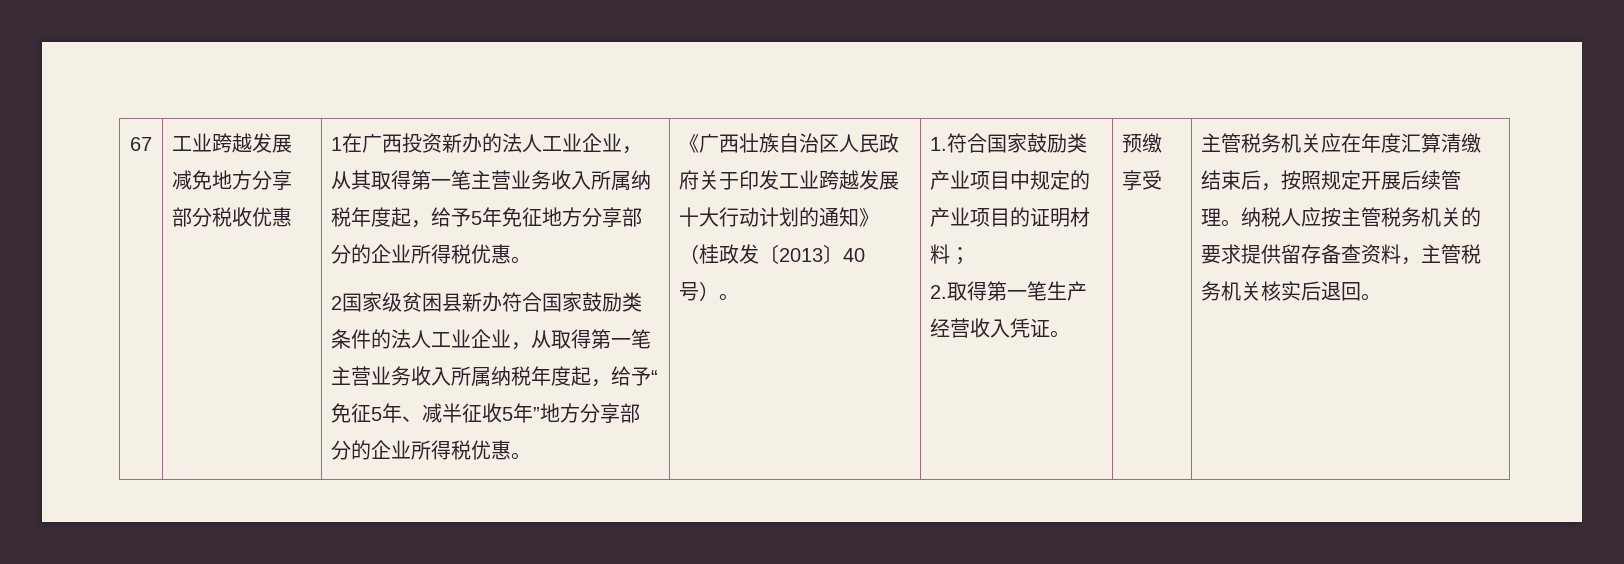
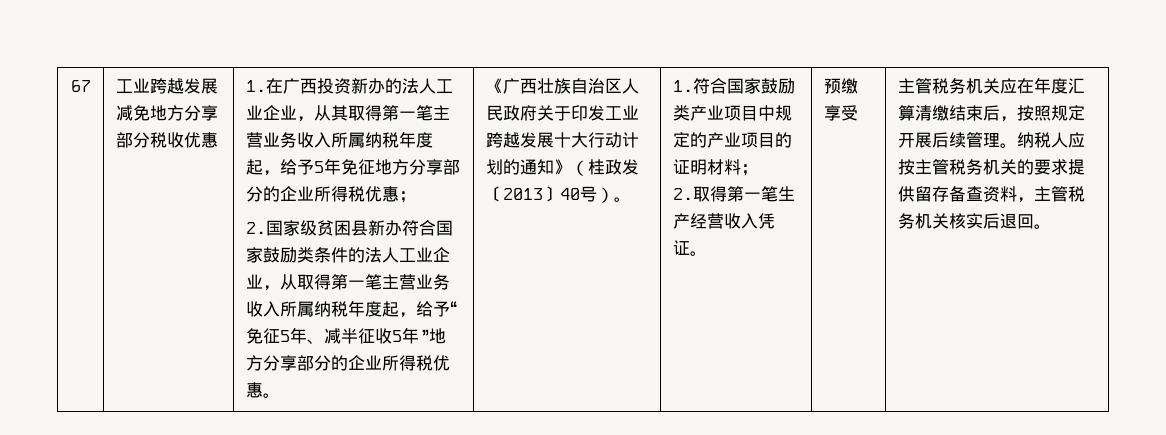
[331,137,343,151] 1 -> [245,80,266,92] 1.
[511,256,532,264] [331,296,343,310] 。 // 2 -> [398,191,416,203] [245,222,266,234] ； // 2.

